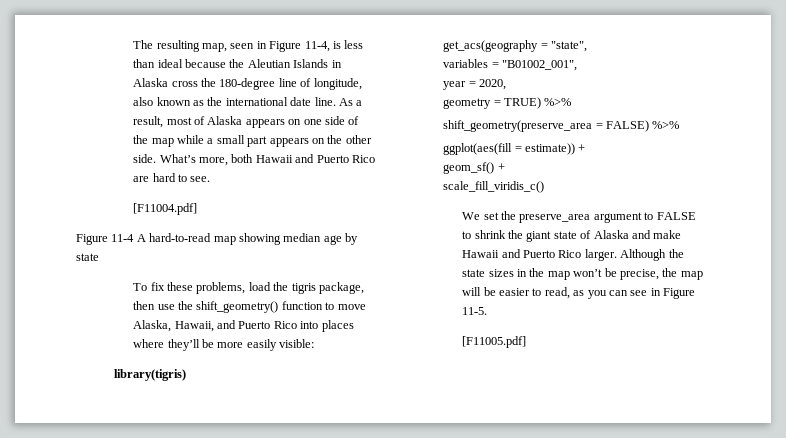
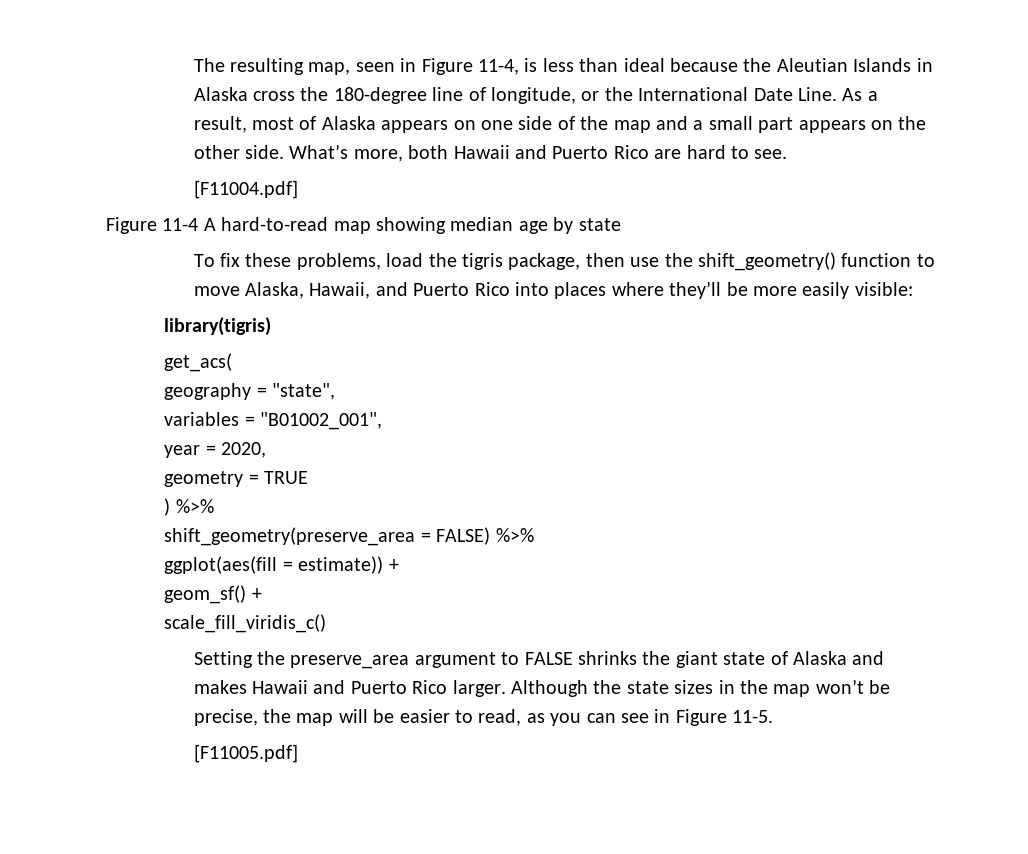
[133,97,336,106] also known as the international date line. -> [581,87,838,101] or the International Date Line.
[177,135,205,144] while -> [656,116,689,130] and
[443,40,539,52] get_acs(geography -> [164,353,233,372] [164,383,252,400] get_acs( // geography
[503,97,541,109] TRUE) -> [264,471,309,484] [164,498,171,516] TRUE // )
[462,212,499,220] We set -> [193,651,253,668] Setting
[462,230,506,239] to shrink -> [578,651,638,665] shrinks
[653,230,682,239] make -> [193,680,247,694] makes

